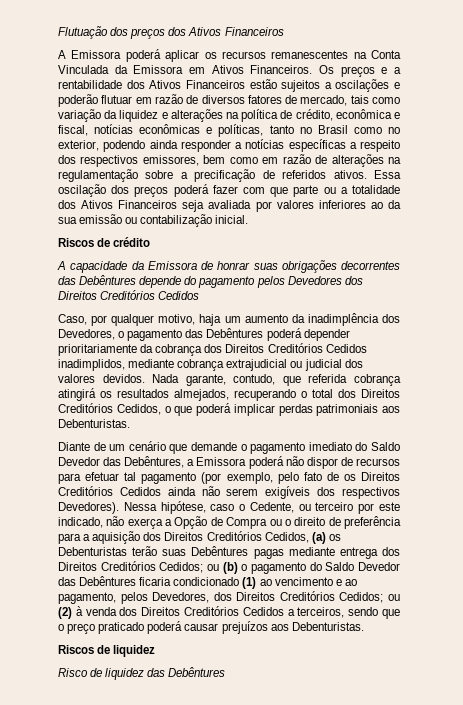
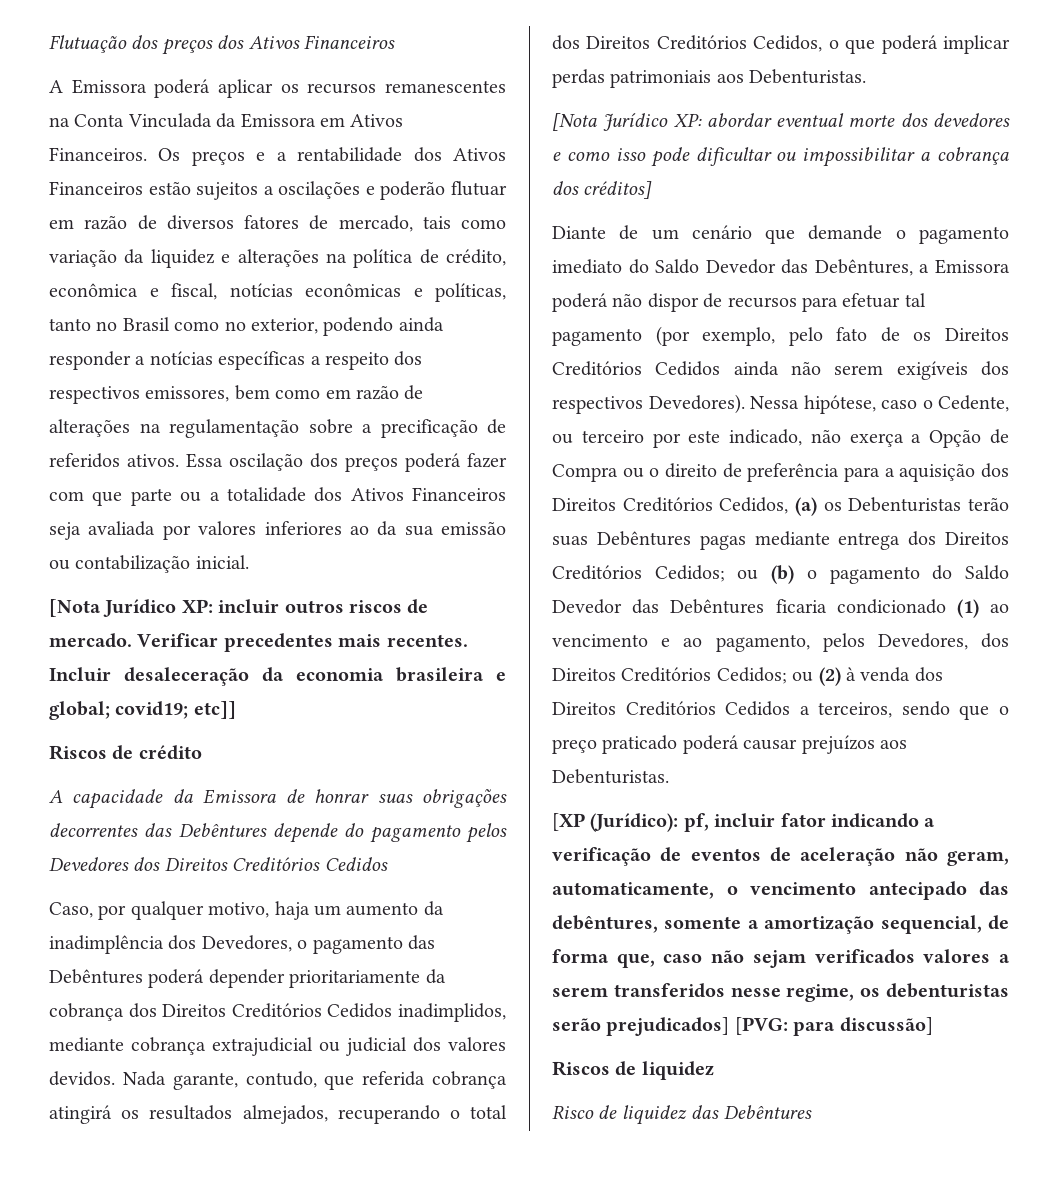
(249, 219) none -> [49,599,429,617] [49,633,468,652] [49,667,506,686] [49,701,236,720] // [Nota Jurídico XP: incluir outros riscos de mercado. Verificar precedentes mais recentes. Incluir desaleceração da economia brasileira e global; covid19; etc]]
(130, 423) none -> [552,113,1010,131] [552,147,1009,167] [552,181,653,199] // [Nota Jurídico XP: abordar eventual morte dos devedores e como isso pode dificultar ou impossibilitar a cobrança dos créditos]
(364, 626) none -> [552,813,936,832] [552,847,1009,866] [552,881,1009,900] [552,915,1009,934] [552,949,1010,968] [552,983,1009,1002] [552,1017,933,1036] // [XP (Jurídico): pf, incluir fator indicando a verificação de eventos de aceleração não geram, automaticamente, o vencimento antecipado das debêntures, somente a amortização sequencial, de forma que, caso não sejam verificados valores a serem transferidos nesse regime, os debenturistas serão prejudicados] [PVG: para discussão]

